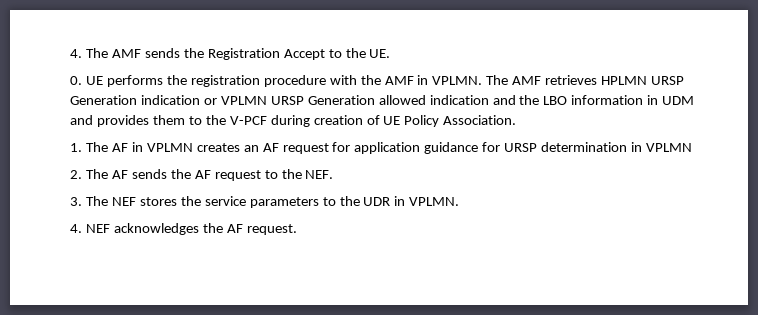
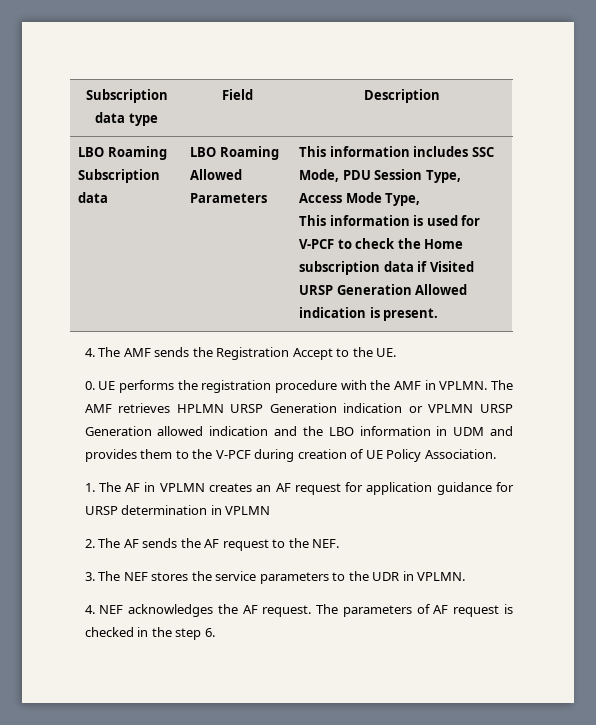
(70, 53) none -> [85,89,168,103] [95,112,158,126] [221,89,253,100] [364,89,440,103] [78,146,167,160] [78,169,161,183] [78,192,109,203] [190,146,279,160] [190,169,243,180] [190,193,268,203] [299,146,494,157] [299,169,461,183] [299,192,421,206] [299,215,481,226] [299,238,464,249] [299,261,474,275] [299,284,468,295] [299,307,439,321] Subscription data type | Field | Description // LBO Roaming Subscription data | LBO Roaming Allowed Parameters | This information includes SSC Mode, PDU Session Type, Access Mode Type, // This information is used for V-PCF to check the Home subscription data if Visited URSP Generation Allowed indication is present. //
(297, 229) none -> [316,604,513,617] [84,627,215,640] The parameters of AF request is checked in the step 6.

